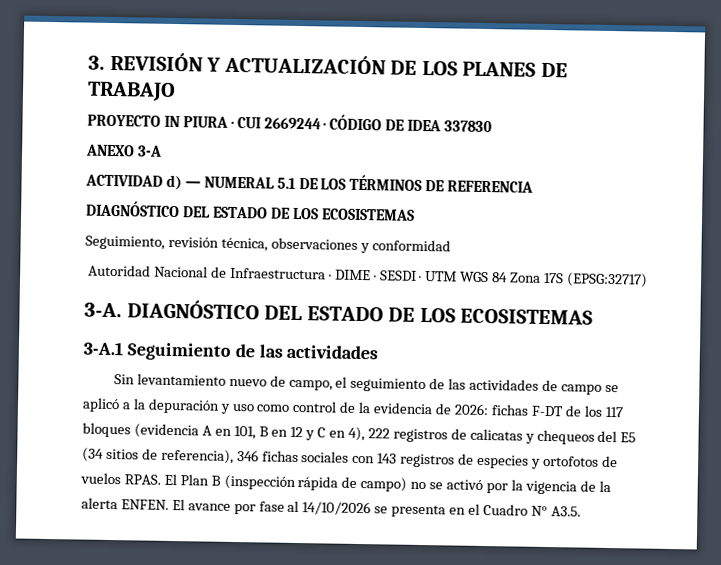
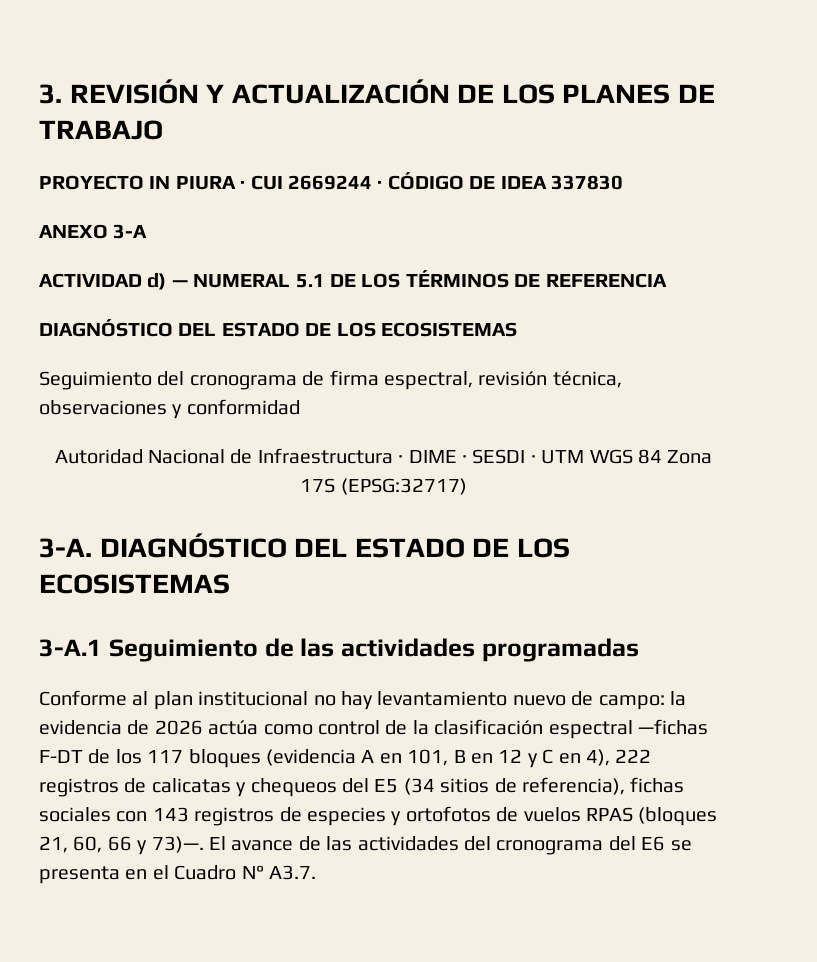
[85,235,165,250] Seguimiento, -> [39,370,473,390] Seguimiento del cronograma de firma espectral,
[113,373,619,395] [82,397,529,416] // Sin levantamiento nuevo de campo, el seguimiento de las actividades de campo se aplicó a la depuración y uso como control de la evidencia de 2026: fichas -> [481,638,639,662] [39,690,686,710] [39,719,708,739] programadas // Conforme al plan institucional no hay levantamiento nuevo de campo: la evidencia de 2026 actúa como control de la clasificación espectral —fichas
[236,450,259,462] 346 -> (625, 786) none
[123,473,611,495] [81,497,372,516] RPAS. El Plan B (inspección rápida de campo) no se activó por la vigencia de la alerta ENFEN. El avance por fase al 14/10/2026 -> [585,807,718,826] [39,836,666,855] RPAS (bloques 21, 60, 66 y 73)—. El avance de las actividades del cronograma del E6
[550,506,581,517] A3.5. -> [269,865,316,880] A3.7.

